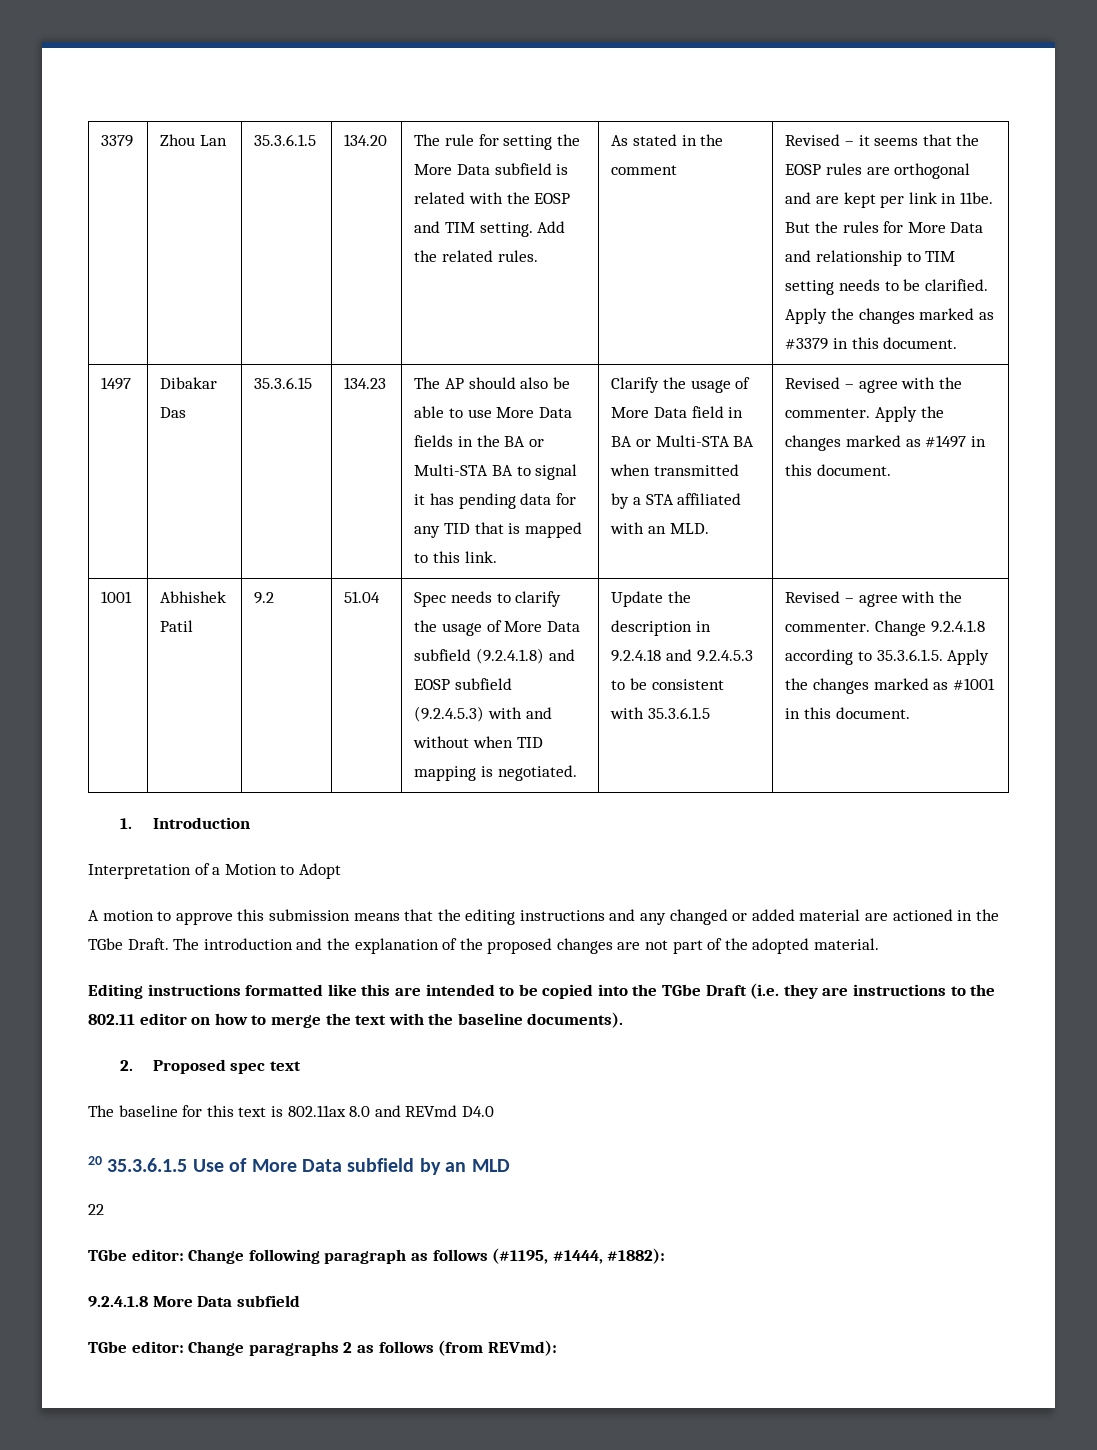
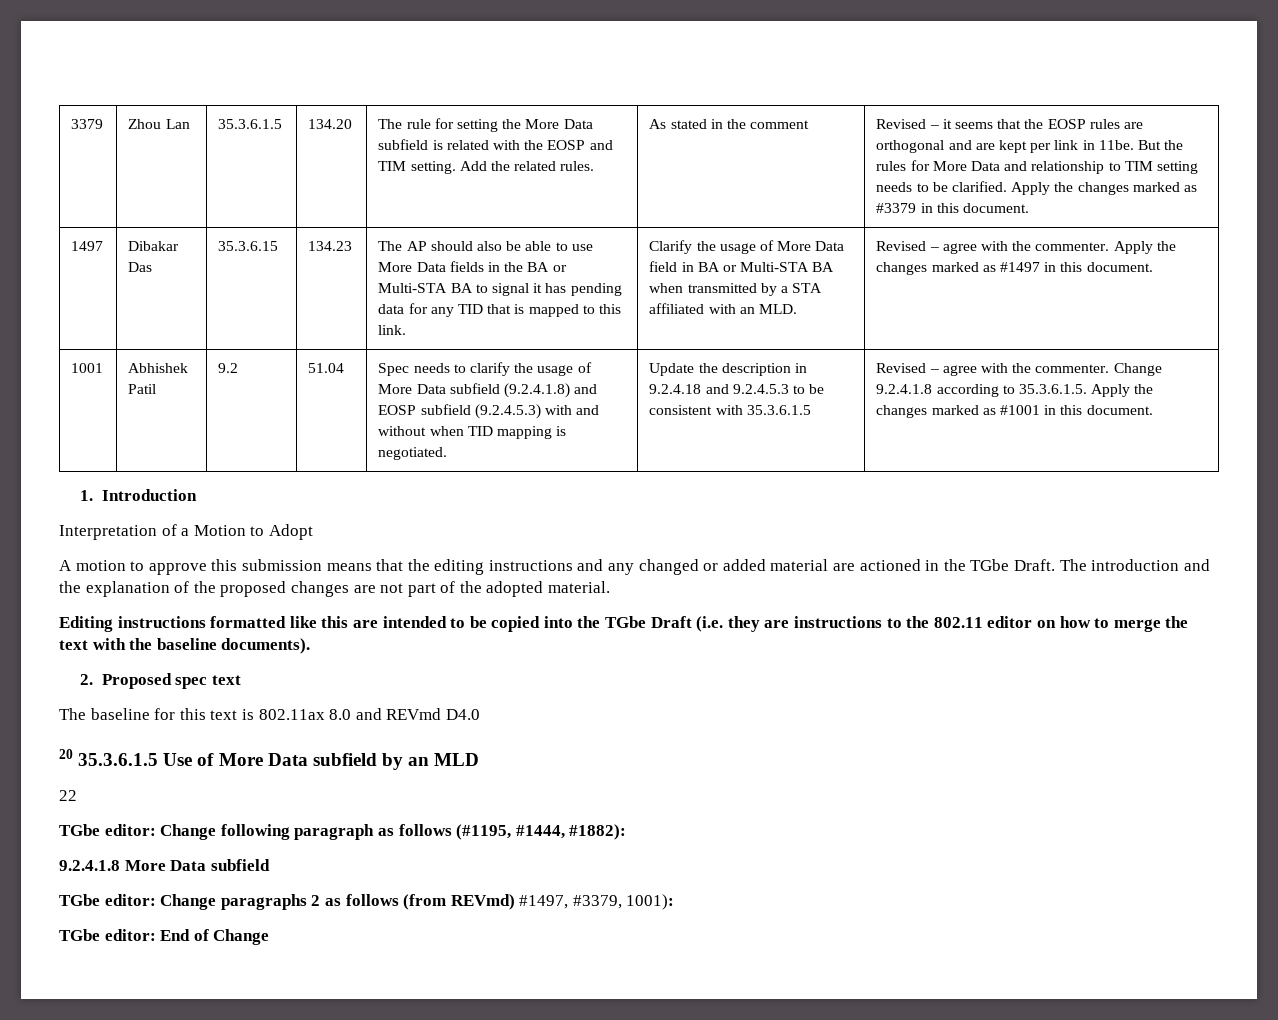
[487,1340,557,1356] REVmd): -> [450,894,675,910] [59,929,270,945] REVmd) #1497, #3379, 1001): // TGbe editor: End of Change

